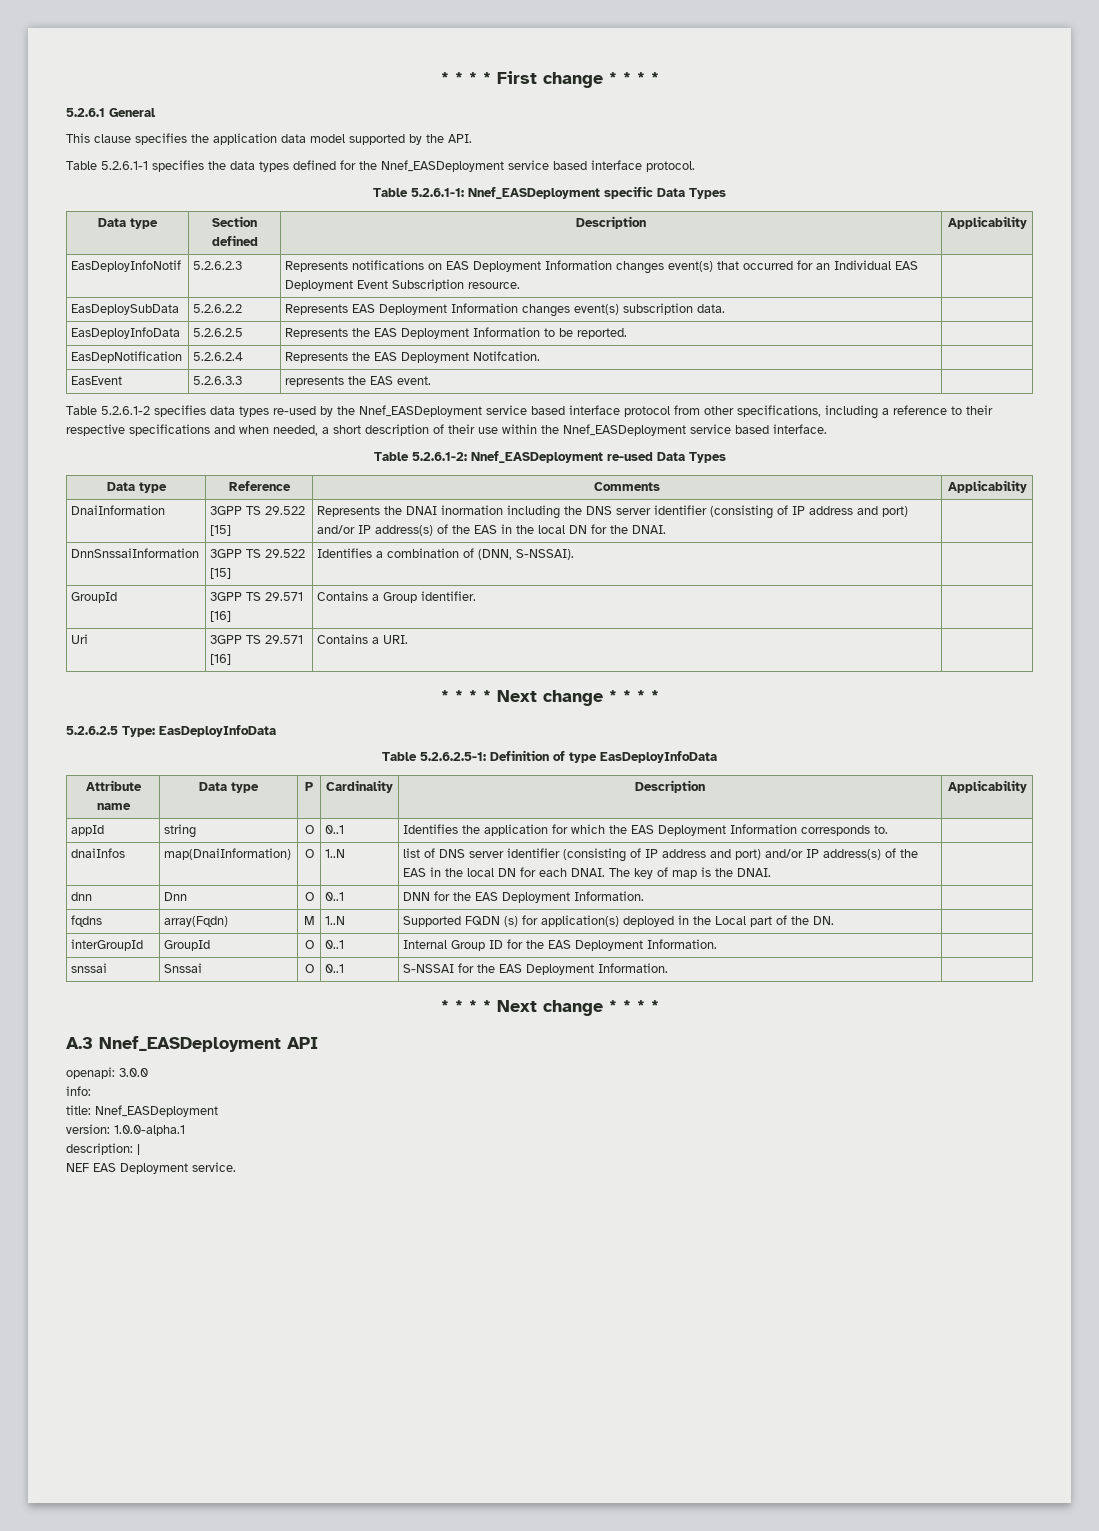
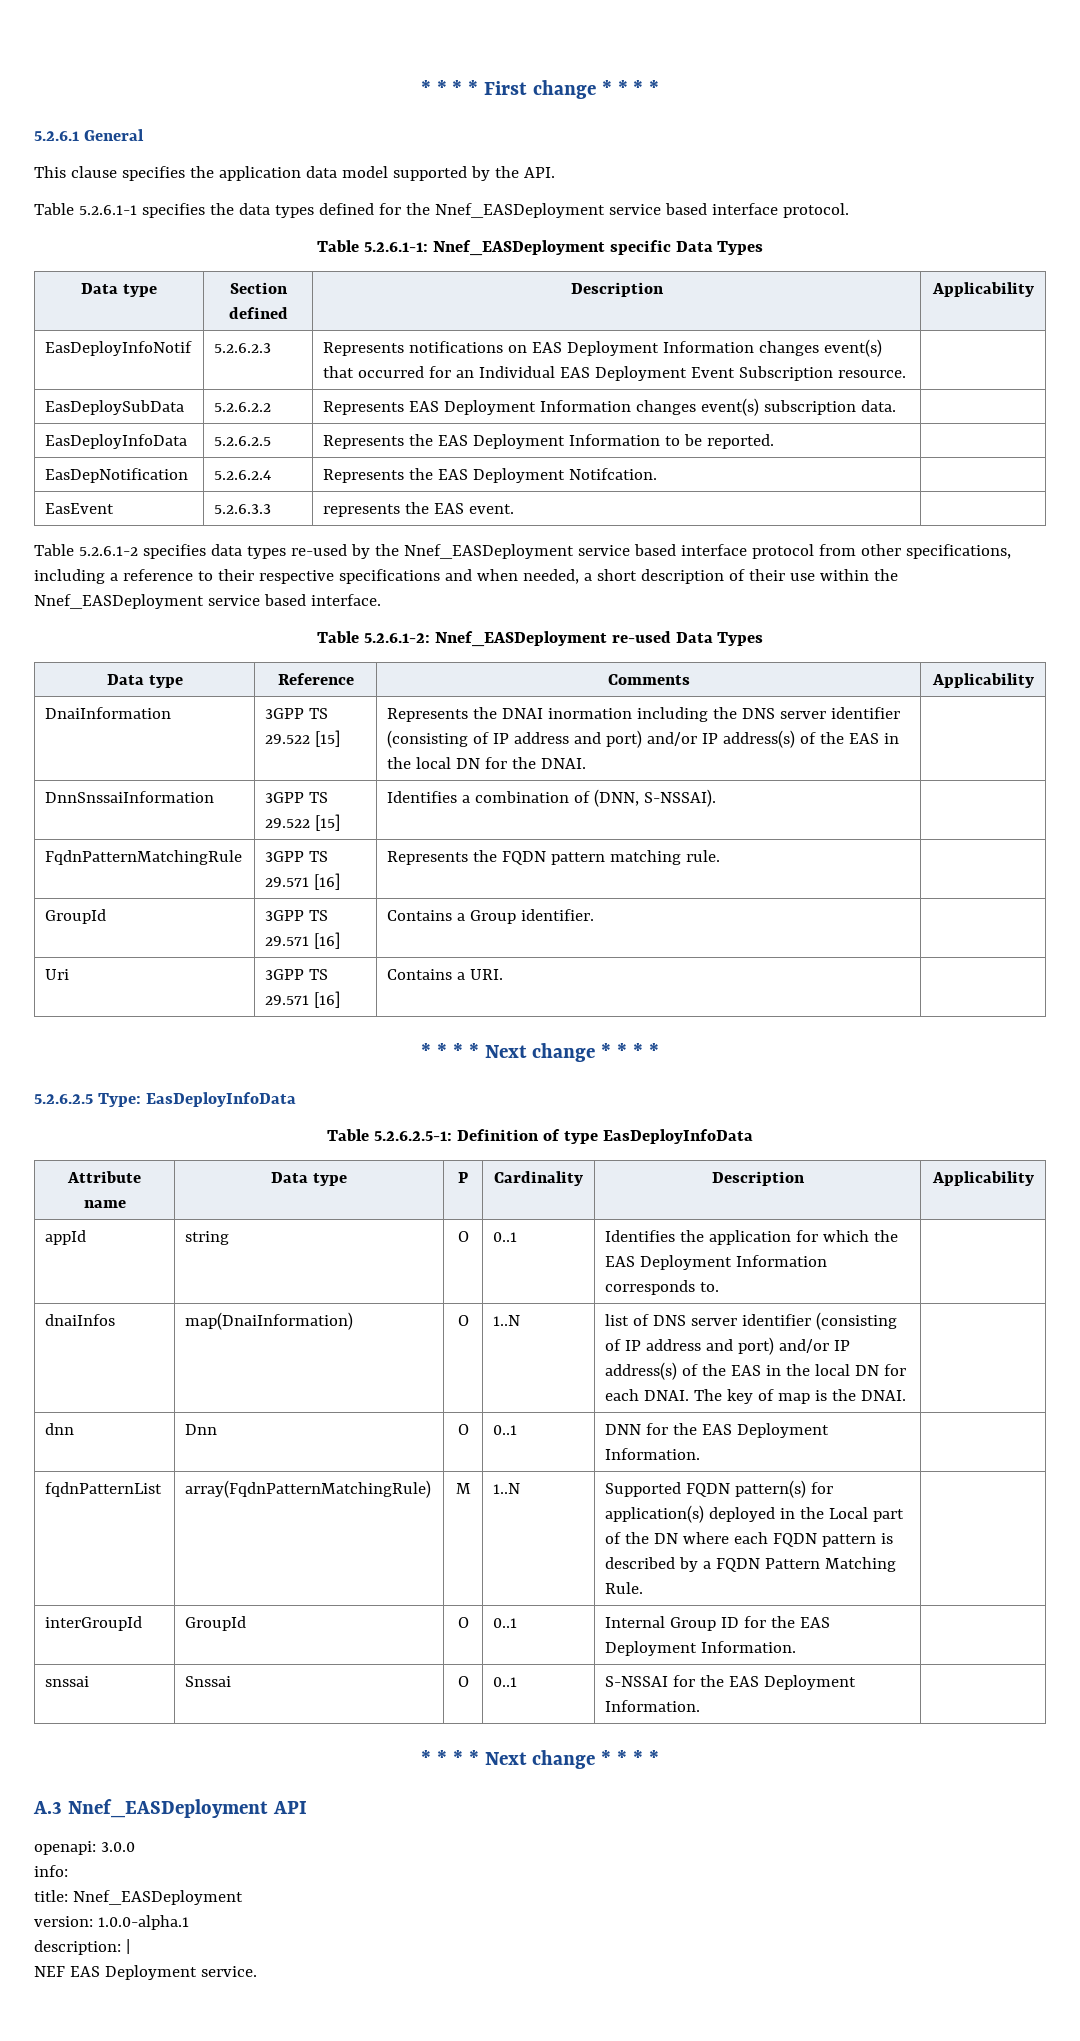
(575, 554) none -> [45,850,243,865] [265,851,329,862] [265,873,341,890] [387,850,721,865] // FqdnPatternMatchingRule | 3GPP TS 29.571 [16] | Represents the FQDN pattern matching rule. |
[71,915,103,927] [164,916,229,927] fqdns | array(Fqdn) -> [45,1482,163,1497] [185,1480,432,1498] fqdnPatternList | array(FqdnPatternMatchingRule)
[504,916,519,927] (s) -> [735,1480,807,1498] pattern(s)
[813,916,835,925] DN. -> [654,1532,894,1547] [605,1557,897,1572] [605,1582,644,1594] DN where each FQDN pattern is described by a FQDN Pattern Matching Rule.

